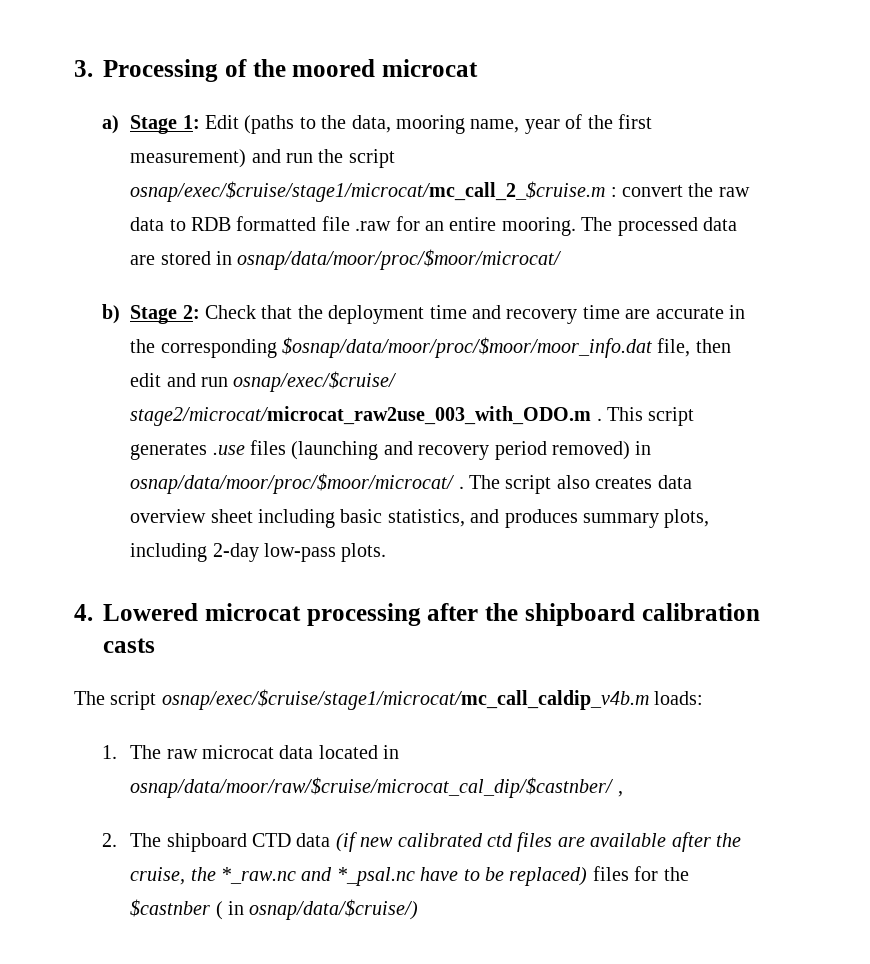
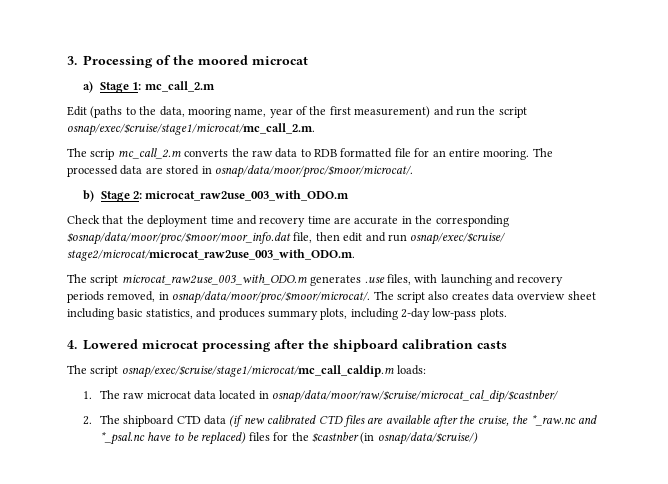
(200, 122) none -> [144,81,215,92] mc_call_2.m //
[130,181,683,202] osnap/exec/$cruise/stage1/microcat/mc_call_2_$cruise.m : convert -> [67,123,315,136] [67,148,229,160] osnap/exec/$cruise/stage1/microcat/mc_call_2.m. // The scrip mc_call_2.m converts
[355,221,392,231] .raw -> (411, 152) none
[237,249,563,270] osnap/data/moor/proc/$moor/microcat/ -> [214,165,413,178] osnap/data/moor/proc/$moor/microcat/.
(200, 312) none -> [145,190,350,201] microcat_raw2use_003_with_ODO.m //
[130,406,695,426] [130,440,652,460] [130,473,464,494] stage2/microcat/microcat_raw2use_003_with_ODO.m . This script generates .use files (launching and recovery period removed) in osnap/data/moor/proc/$moor/microcat/ . -> [67,249,355,261] [67,274,564,286] [67,291,371,304] stage2/microcat/microcat_raw2use_003_with_ODO.m. // The script microcat_raw2use_003_with_ODO.m generates .use files, with launching and recovery periods removed, in osnap/data/moor/proc/$moor/microcat/.
[161,689,649,710] osnap/exec/$cruise/stage1/microcat/mc_call_caldip_v4b.m -> [121,365,394,378] osnap/exec/$cruise/stage1/microcat/mc_call_caldip.m
[617,791,623,797] , -> (560, 396) none
[486,833,513,847] ctd -> [318,415,343,424] CTD
[215,901,244,920] ( in -> [360,432,375,444] (in

